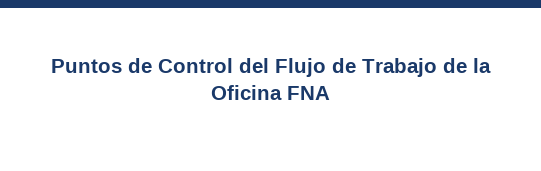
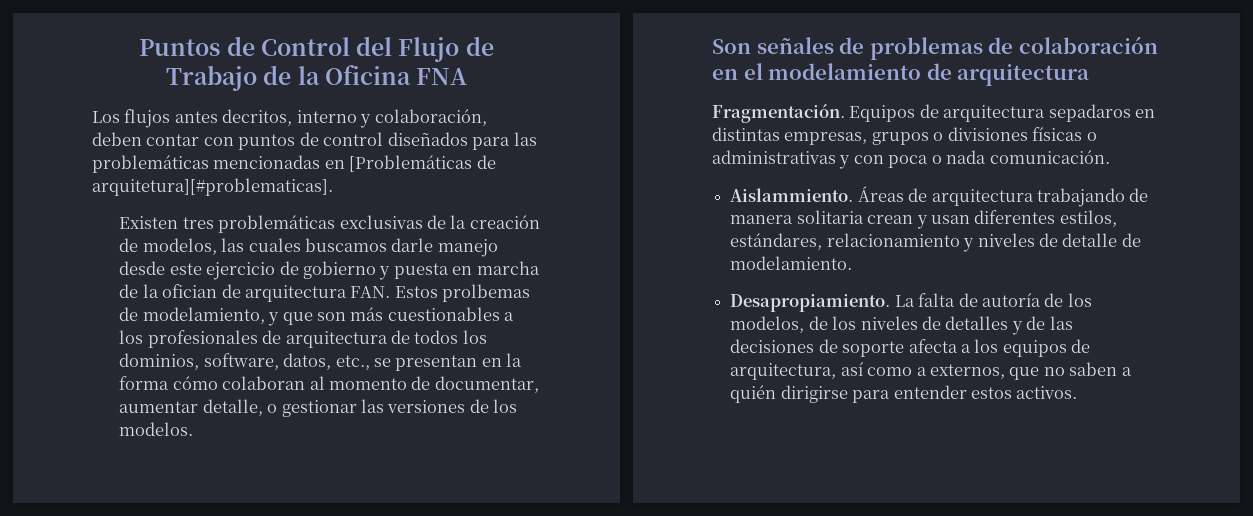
(330, 93) none -> [92,109,487,128] [92,132,537,150] [92,155,496,173] [92,178,333,196] [119,215,540,233] [119,238,498,257] [119,261,540,280] [119,284,531,302] [119,307,515,326] [119,330,487,348] [119,353,523,371] [119,376,539,393] [119,399,518,417] [119,422,194,436] [712,36,1158,60] [712,63,1090,86] [712,104,1156,123] [712,127,1097,145] [712,150,1110,169] [730,186,1149,207] [730,210,1117,229] [730,233,1141,252] [730,256,853,270] [730,293,1092,312] [730,316,1073,335] [730,339,1091,357] [730,362,1132,380] [730,385,1078,403] // Los flujos antes decritos, interno y colaboración, deben contar con puntos de control diseñados para las problemáticas mencionadas en [Problemáticas de arquitetura][#problematicas]. // Existen tres problemáticas exclusivas de la creación de modelos, las cuales buscamos darle manejo desde este ejercicio de gobierno y puesta en marcha de la ofician de arquitectura FAN. Estos prolbemas de modelamiento, y que son más cuestionables a los profesionales de arquitectura de todos los dominios, software, datos, etc., se presentan en la forma cómo colaboran al momento de documentar, aumentar detalle, o gestionar las versiones de los modelos. // Son señales de problemas de colaboración en el modelamiento de arquitectura // Fragmentación. Equipos de arquitectura sepadaros en distintas empresas, grupos o divisiones físicas o administrativas y con poca o nada comunicación. // Aislammiento. Áreas de arquitectura trabajando de manera solitaria crean y usan diferentes estilos, estándares, relacionamiento y niveles de detalle de modelamiento. // Desapropiamiento. La falta de autoría de los modelos, de los niveles de detalles y de las decisiones de soporte afecta a los equipos de arquitectura, así como a externos, que no saben a quién dirigirse para entender estos activos.

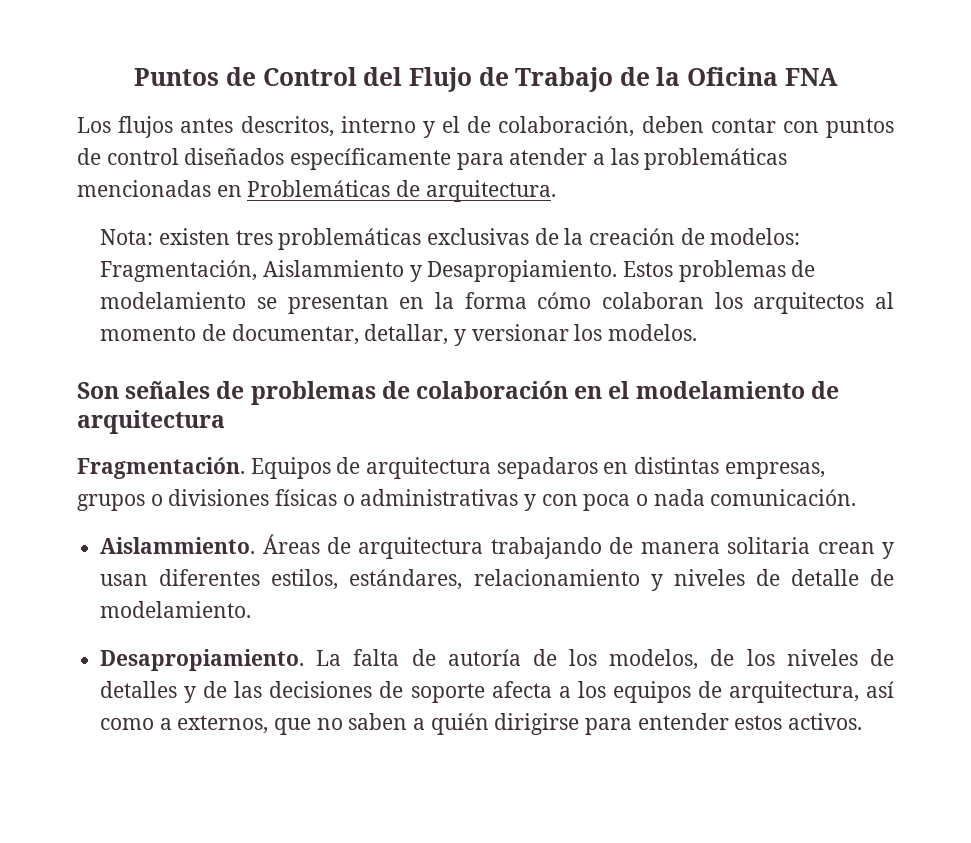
[222,109,293,126] decritos, -> [240,116,334,137] descritos,
(372, 121) none -> [442,116,492,133] el de
[472,132,537,150] [92,155,496,173] [92,178,333,196] [119,216,179,229] para las problemáticas mencionadas en [Problemáticas de arquitetura][#problematicas]. // Existen -> [290,148,788,170] [77,180,556,202] [100,228,231,245] específicamente para atender a las problemáticas mencionadas en Problemáticas de arquitectura. // Nota: existen
[142,238,498,257] [119,261,540,280] [119,284,531,302] [119,307,515,326] [119,330,487,348] [119,353,370,370] modelos, las cuales buscamos darle manejo desde este ejercicio de gobierno y puesta en marcha de la ofician de arquitectura FAN. Estos prolbemas de modelamiento, y que son más cuestionables a los profesionales de arquitectura de todos los dominios, software, datos, etc., -> [710,228,801,245] [100,260,816,282] [100,292,247,309] modelos: Fragmentación, Aislammiento y Desapropiamiento. Estos problemas de modelamiento
(306, 383) none -> [714,292,865,314] los arquitectos
[119,399,489,417] aumentar detalle, o gestionar las versiones de -> [364,324,569,346] detallar, y versionar

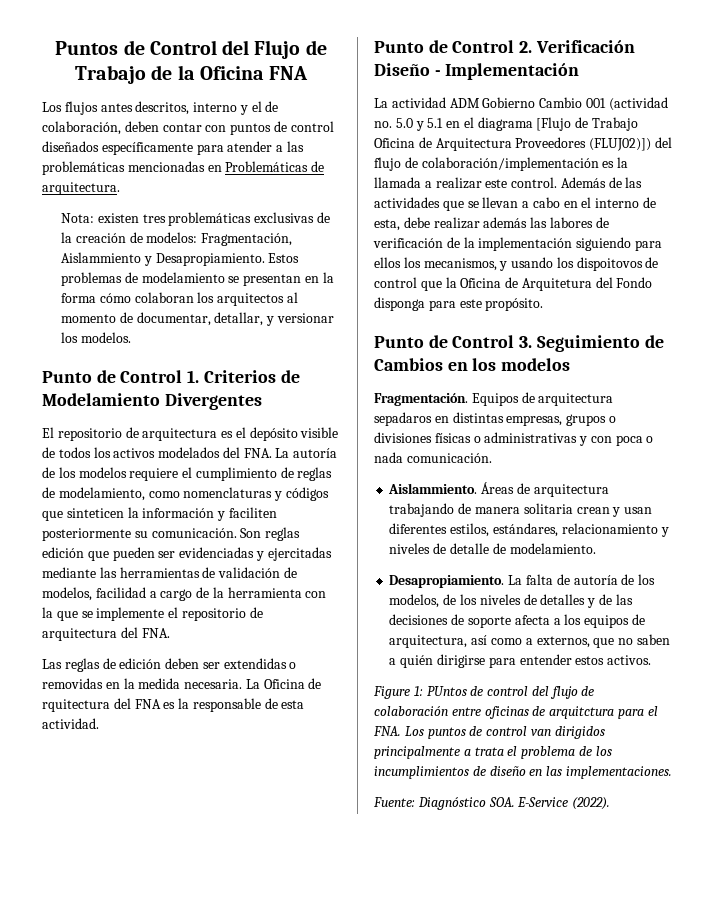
[77,381,839,405] [77,410,225,434] Son señales de problemas de colaboración en el modelamiento de arquitectura -> [42,370,300,383] [42,393,262,410] [42,427,339,441] [42,447,338,458] [42,467,333,481] [42,487,329,501] [42,507,277,521] [42,527,301,541] [42,547,332,561] [42,567,297,578] [42,587,327,601] [42,607,263,621] [42,627,170,641] [42,658,297,672] [42,678,322,689] [42,698,305,712] [42,718,99,729] [374,40,635,53] [374,63,580,80] [374,97,668,111] [374,117,639,131] [374,137,672,151] [374,157,629,171] [374,177,643,189] [374,197,657,211] [374,217,609,231] [373,237,662,251] [374,257,659,271] [374,277,653,291] [374,297,544,311] [374,335,664,352] [374,358,571,371] Punto de Control 1. Criterios de Modelamiento Divergentes // El repositorio de arquitectura es el depósito visible de todos los activos modelados del FNA. La autoría de los modelos requiere el cumplimiento de reglas de modelamiento, como nomenclaturas y códigos que sinteticen la información y faciliten posteriormente su comunicación. Son reglas edición que pueden ser evidenciadas y ejercitadas mediante las herramientas de validación de modelos, facilidad a cargo de la herramienta con la que se implemente el repositorio de arquitectura del FNA. // Las reglas de edición deben ser extendidas o removidas en la medida necesaria. La Oficina de rquitectura del FNA es la responsable de esta actividad. // Punto de Control 2. Verificación Diseño - Implementación // La actividad ADM Gobierno Cambio 001 (actividad no. 5.0 y 5.1 en el diagrama [Flujo de Trabajo Oficina de Arquitectura Proveedores (FLUJ02)]) del flujo de colaboración/implementación es la llamada a realizar este control. Además de las actividades que se llevan a cabo en el interno de esta, debe realizar además las labores de verificación de la implementación siguiendo para ellos los mecanismos, y usando los dispoitovos de control que la Oficina de Arquitetura del Fondo disponga para este propósito. // Punto de Control 3. Seguimiento de Cambios en los modelos
(863, 721) none -> [373,686,595,699] [374,706,658,719] [373,726,605,739] [374,746,612,759] [374,766,672,779] [373,797,611,810] // Figure 1: PUntos de control del flujo de colaboración entre oficinas de arquitctura para el FNA. Los puntos de control van dirigidos principalmente a trata el problema de los incumplimientos de diseño en las implementaciones. // Fuente: Diagnóstico SOA. E-Service (2022).

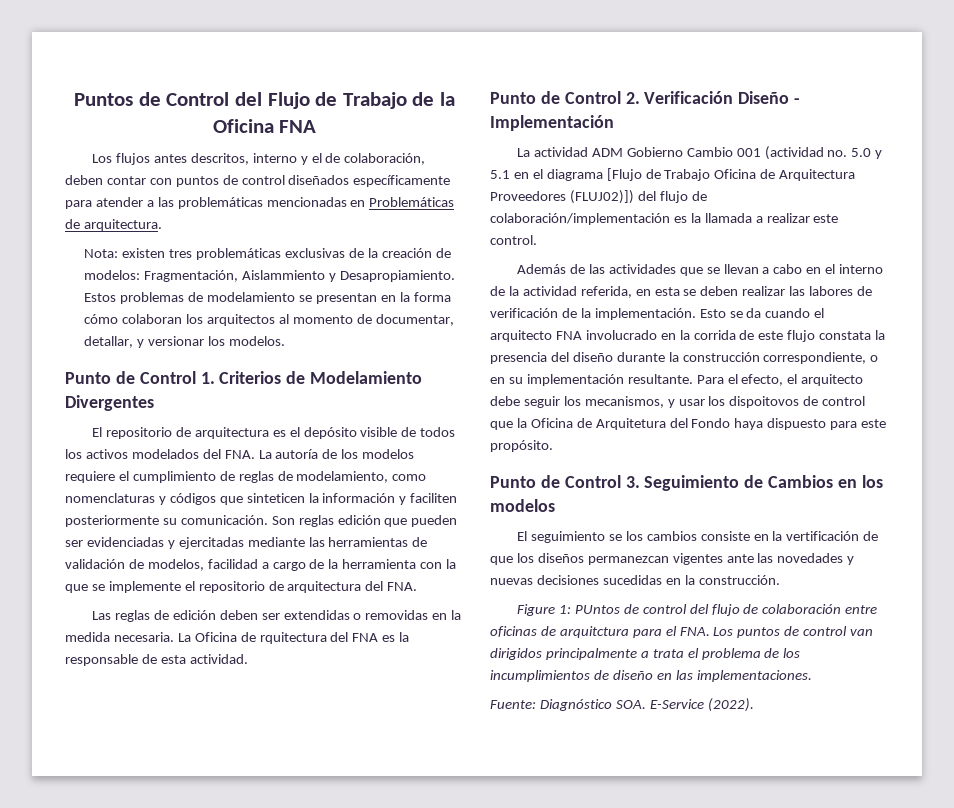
(558, 182) none -> (537, 240) //
[374,217,528,231] esta, debe realizar además -> [508,286,786,298] la actividad referida, en esta se deben realizar
[478,237,662,251] [374,257,401,268] implementación siguiendo para ellos -> [594,308,825,320] [490,330,886,342] [490,352,879,364] [490,374,864,386] [490,396,560,408] implementación. Esto se da cuando el arquitecto FNA involucrado en la corrida de este flujo constata la presencia del diseño durante la construcción correspondiente, o en su implementación resultante. Para el efecto, el arquitecto debe seguir
[511,257,554,268] usando -> [678,399,705,406] usar
[374,297,425,311] disponga -> [734,418,827,430] haya dispuesto
[374,392,614,406] [374,412,616,426] [374,432,654,446] [374,452,492,463] [388,482,609,497] [389,503,653,517] [389,523,669,537] [389,543,596,554] [389,574,656,588] [389,594,633,608] [389,614,645,628] [389,634,670,648] [389,654,652,668] Fragmentación. Equipos de arquitectura sepadaros en distintas empresas, grupos o divisiones físicas o administrativas y con poca o nada comunicación. // Aislammiento. Áreas de arquitectura trabajando de manera solitaria crean y usan diferentes estilos, estándares, relacionamiento y niveles de detalle de modelamiento. // Desapropiamiento. La falta de autoría de los modelos, de los niveles de detalles y de las decisiones de soporte afecta a los equipos de arquitectura, así como a externos, que no saben a quién dirigirse para entender estos activos. -> [517,531,879,543] [490,553,855,565] [490,575,780,585] El seguimiento se los cambios consiste en la vertificación de que los diseños permanezcan vigentes ante las novedades y nuevas decisiones sucedidas en la construcción.

